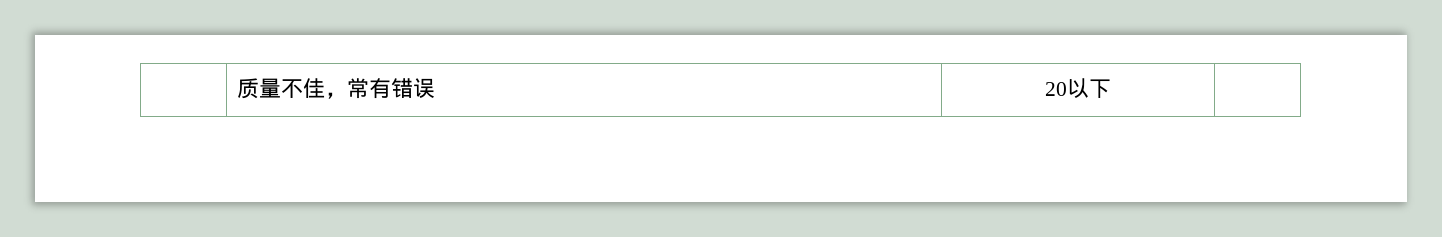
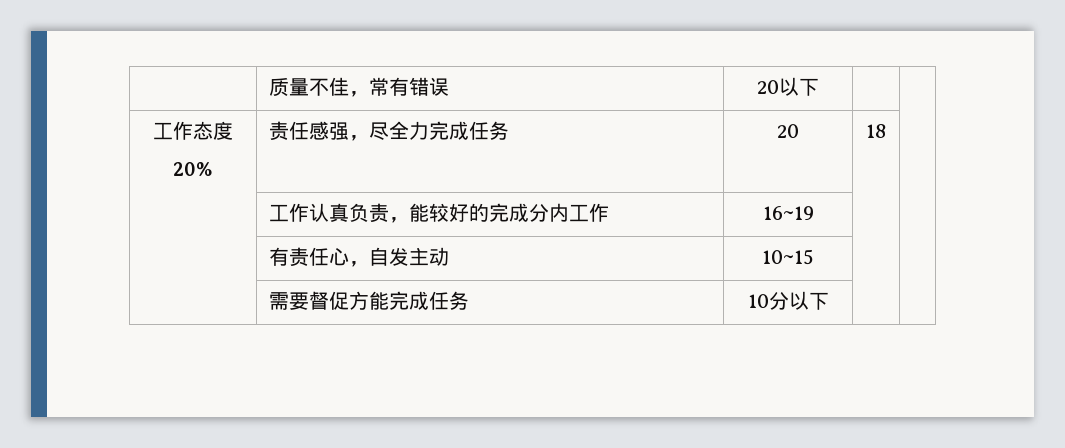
(1111, 88) none -> [153,121,233,140] [173,162,213,176] [268,121,509,141] [777,124,799,138] [866,124,886,138] [268,203,609,223] [762,206,814,220] [268,247,449,267] [762,249,814,265] [268,291,469,310] [747,291,829,310] | // 工作态度 // 20% | 责任感强，尽全力完成任务 | 20 | 18 | // | 工作认真负责，能较好的完成分内工作 | 16~19 | | // | 有责任心，自发主动 | 10~15 | | // | 需要督促方能完成任务 | 10分以下 | |

